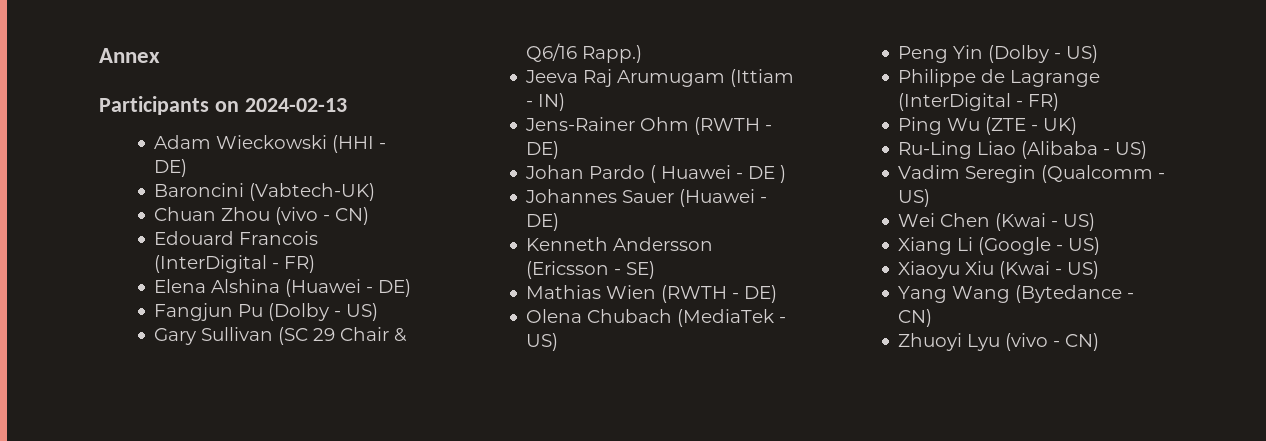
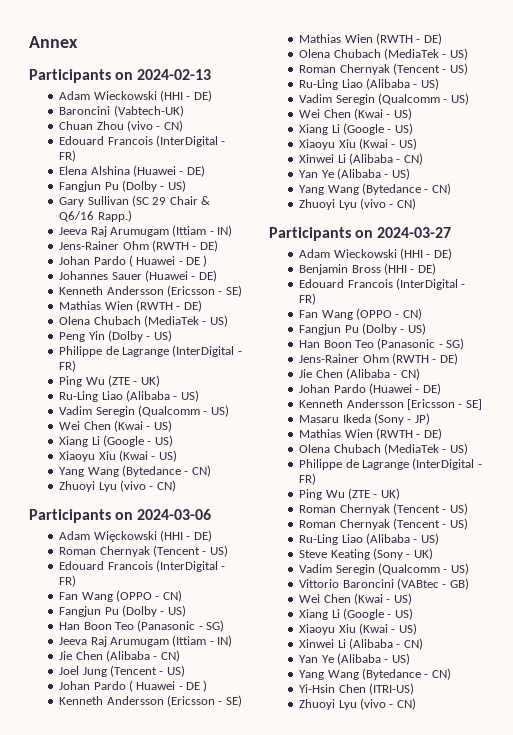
(1100, 342) none -> [29,509,212,523] [59,530,212,542] [59,545,228,557] [59,560,226,572] [59,575,77,587] [59,590,182,602] [59,605,186,617] [59,620,224,632] [59,635,232,647] [59,650,180,662] [59,665,185,677] [59,680,208,692] [59,695,242,707] [299,33,442,45] [299,48,468,60] [299,63,468,75] [299,78,439,90] [299,93,469,105] [299,108,412,120] [299,123,413,135] [299,138,417,150] [299,153,423,165] [299,168,410,180] [299,183,451,195] [299,198,416,210] [269,227,452,241] [299,248,452,260] [299,263,436,275] [299,278,466,290] [299,293,317,305] [299,308,422,320] [299,323,426,335] [299,338,464,350] [299,353,458,365] [299,368,420,380] [299,383,441,395] [299,399,482,410] [299,413,430,425] [299,428,442,440] [299,443,468,455] [299,458,482,470] [299,473,317,485] [299,488,400,500] [299,503,468,515] [299,518,468,530] [299,533,439,545] [299,548,433,560] [299,563,469,575] [299,578,469,590] [299,593,412,605] [299,608,413,620] [299,623,417,635] [299,638,423,650] [299,653,410,665] [299,668,451,680] [299,683,414,695] [299,698,416,710] // Participants on 2024-03-06 // Adam Więckowski (HHI - DE) // Roman Chernyak (Tencent - US) // Edouard Francois (InterDigital - FR) // Fan Wang (OPPO - CN) // Fangjun Pu (Dolby - US) // Han Boon Teo (Panasonic - SG) // Jeeva Raj Arumugam (Ittiam - IN) // Jie Chen (Alibaba - CN) // Joel Jung (Tencent - US) // Johan Pardo ( Huawei - DE ) // Kenneth Andersson (Ericsson - SE) // Mathias Wien (RWTH - DE) // Olena Chubach (MediaTek - US) // Roman Chernyak (Tencent - US) // Ru-Ling Liao (Alibaba - US) // Vadim Seregin (Qualcomm - US) // Wei Chen (Kwai - US) // Xiang Li (Google - US) // Xiaoyu Xiu (Kwai - US) // Xinwei Li (Alibaba - CN) // Yan Ye (Alibaba - US) // Yang Wang (Bytedance - CN) // Zhuoyi Lyu (vivo - CN) // Participants on 2024-03-27 // Adam Wieckowski (HHI - DE) // Benjamin Bross (HHI - DE) // Edouard Francois (InterDigital - FR) // Fan Wang (OPPO - CN) // Fangjun Pu (Dolby - US) // Han Boon Teo (Panasonic - SG) // Jens-Rainer Ohm (RWTH - DE) // Jie Chen (Alibaba - CN) // Johan Pardo (Huawei - DE) // Kenneth Andersson [Ericsson - SE] // Masaru Ikeda (Sony - JP) // Mathias Wien (RWTH - DE) // Olena Chubach (MediaTek - US) // Philippe de Lagrange (InterDigital - FR) // Ping Wu (ZTE - UK) // Roman Chernyak (Tencent - US) // Roman Chernyak (Tencent - US) // Ru-Ling Liao (Alibaba - US) // Steve Keating (Sony - UK) // Vadim Seregin (Qualcomm - US) // Vittorio Baroncini (VABtec - GB) // Wei Chen (Kwai - US) // Xiang Li (Google - US) // Xiaoyu Xiu (Kwai - US) // Xinwei Li (Alibaba - CN) // Yan Ye (Alibaba - US) // Yang Wang (Bytedance - CN) // Yi-Hsin Chen (ITRI-US) // Zhuoyi Lyu (vivo - CN)

